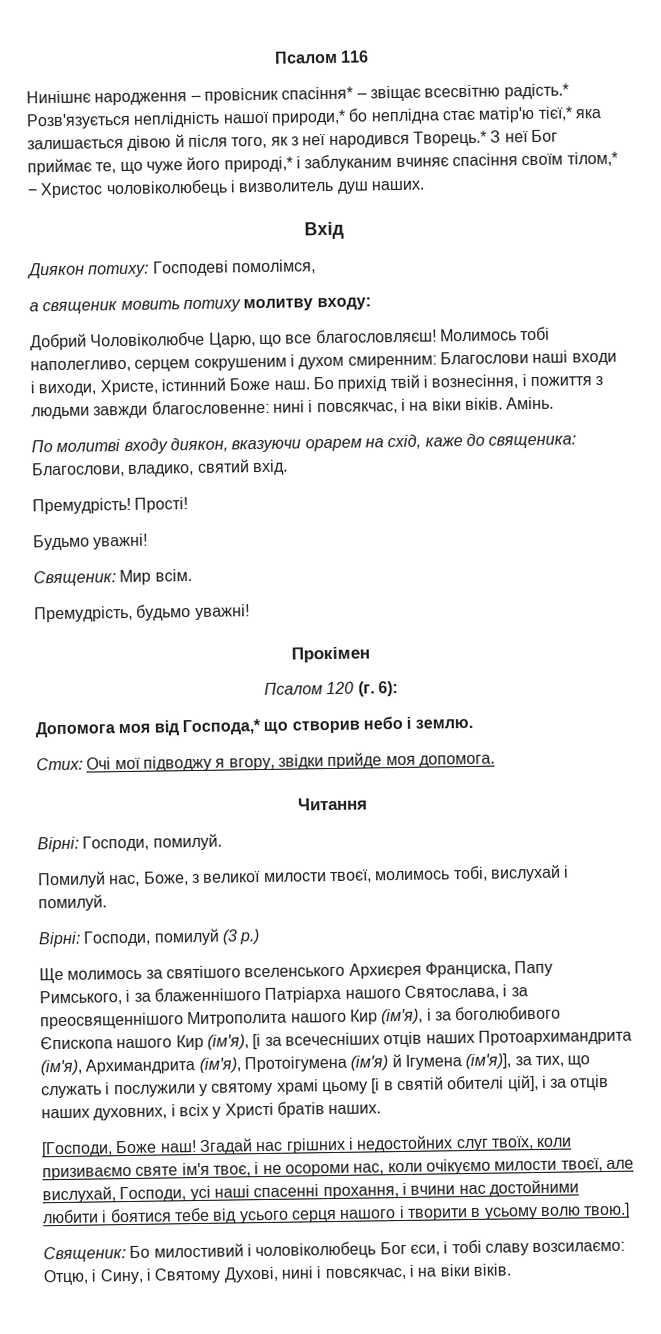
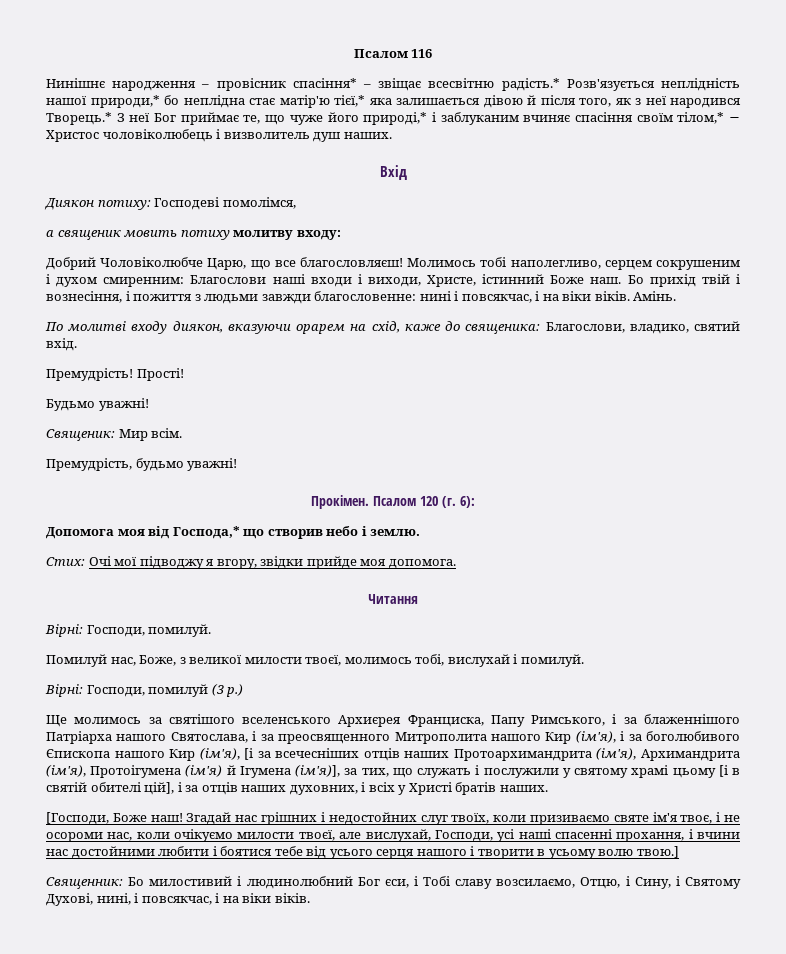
[290,646,370,663] Прокімен // -> [311,495,370,509] Прокімен.
[40,1012,184,1030] преосвященнішого -> [278,734,391,744] преосвященного
[43,1246,126,1263] Священик: -> [46,877,123,889] Священник:
[255,1241,377,1260] чоловіколюбець -> [246,876,353,889] людинолюбний
[451,1239,626,1256] тобі славу возсилаємо: -> [423,876,576,889] Тобі славу возсилаємо,
[280,1266,313,1279] нині -> [96,893,131,905] нині,

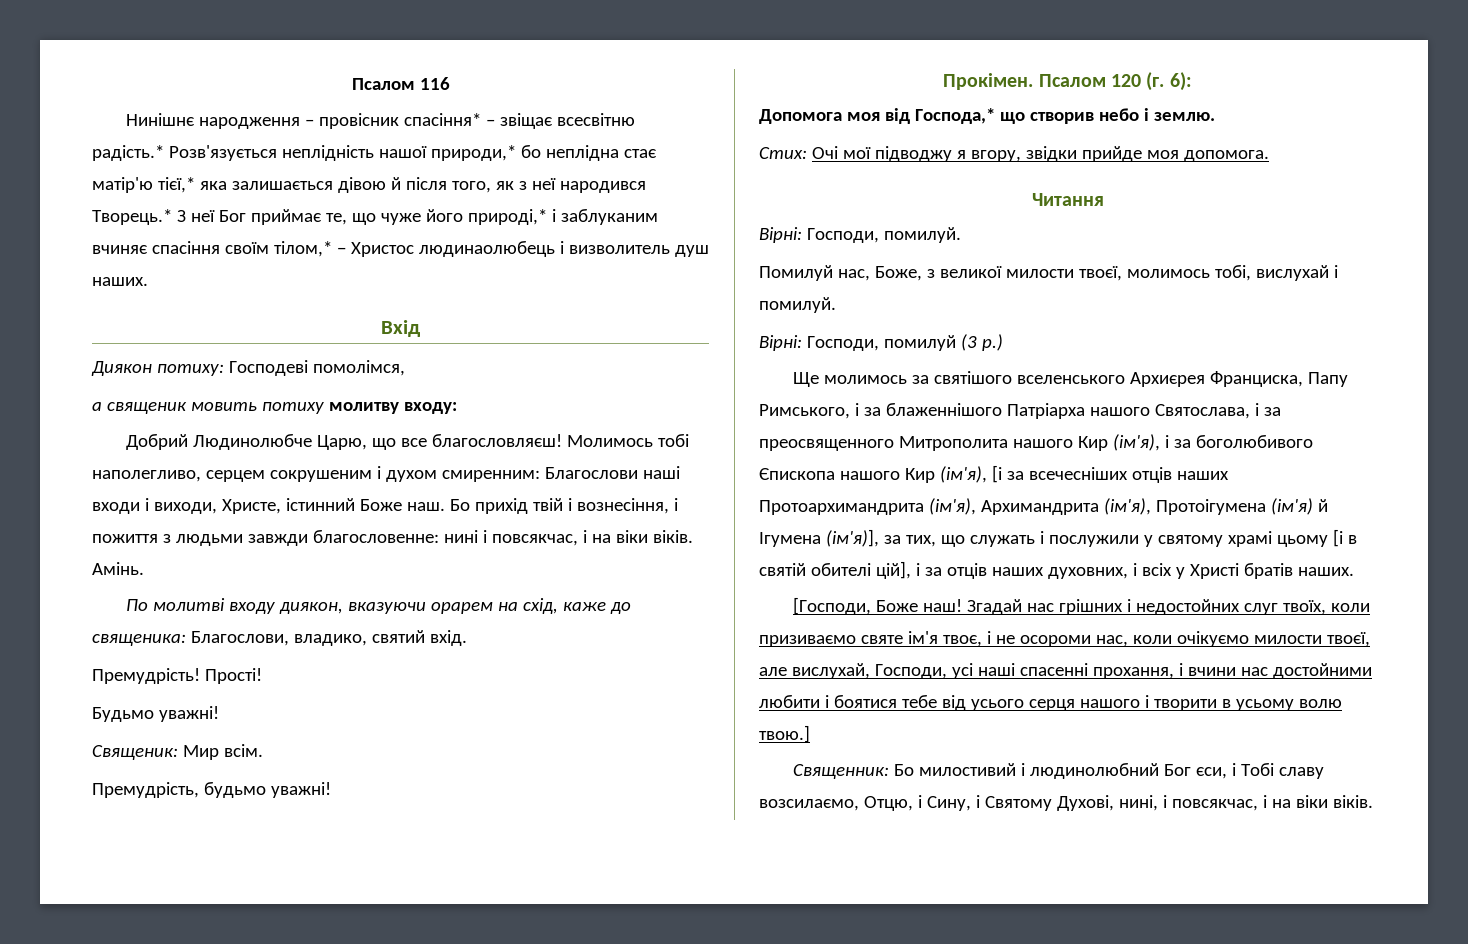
[102,129,213,142] чоловіколюбець -> [418,241,555,257] людинаолюбець
[100,257,204,267] Чоловіколюбче -> [193,434,313,450] Людинолюбче

